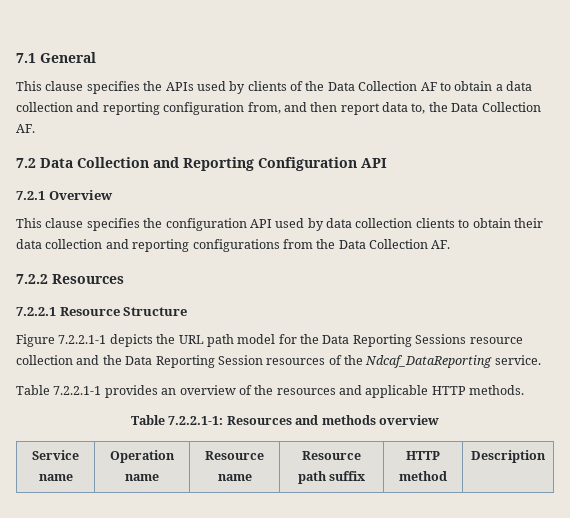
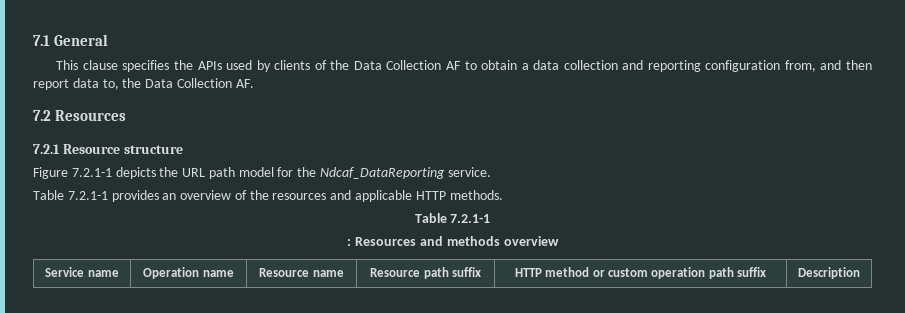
[40,157,387,171] [16,190,113,200] [16,218,543,231] [16,239,451,252] [16,274,124,284] [16,307,188,316] Data Collection and Reporting Configuration API // 7.2.1 Overview // This clause specifies the configuration API used by data collection clients to obtain their data collection and reporting configurations from the Data Collection AF. // 7.2.2 Resources // 7.2.2.1 Resource Structure -> [55,110,127,121] [33,144,183,154] Resources // 7.2.1 Resource structure
[58,335,107,344] 7.2.2.1-1 -> [71,168,112,177] 7.2.1-1
[322,334,523,347] [16,355,363,368] Data Reporting Sessions resource collection and the Data Reporting Session resources of the -> (317, 172) none
[53,386,102,395] 7.2.2.1-1 -> [67,191,108,200] 7.2.1-1
[168,416,224,425] 7.2.2.1-1: -> [450,214,491,223] [347,239,352,246] 7.2.1-1 // :
(447, 476) none -> [592,267,767,279] or custom operation path suffix

